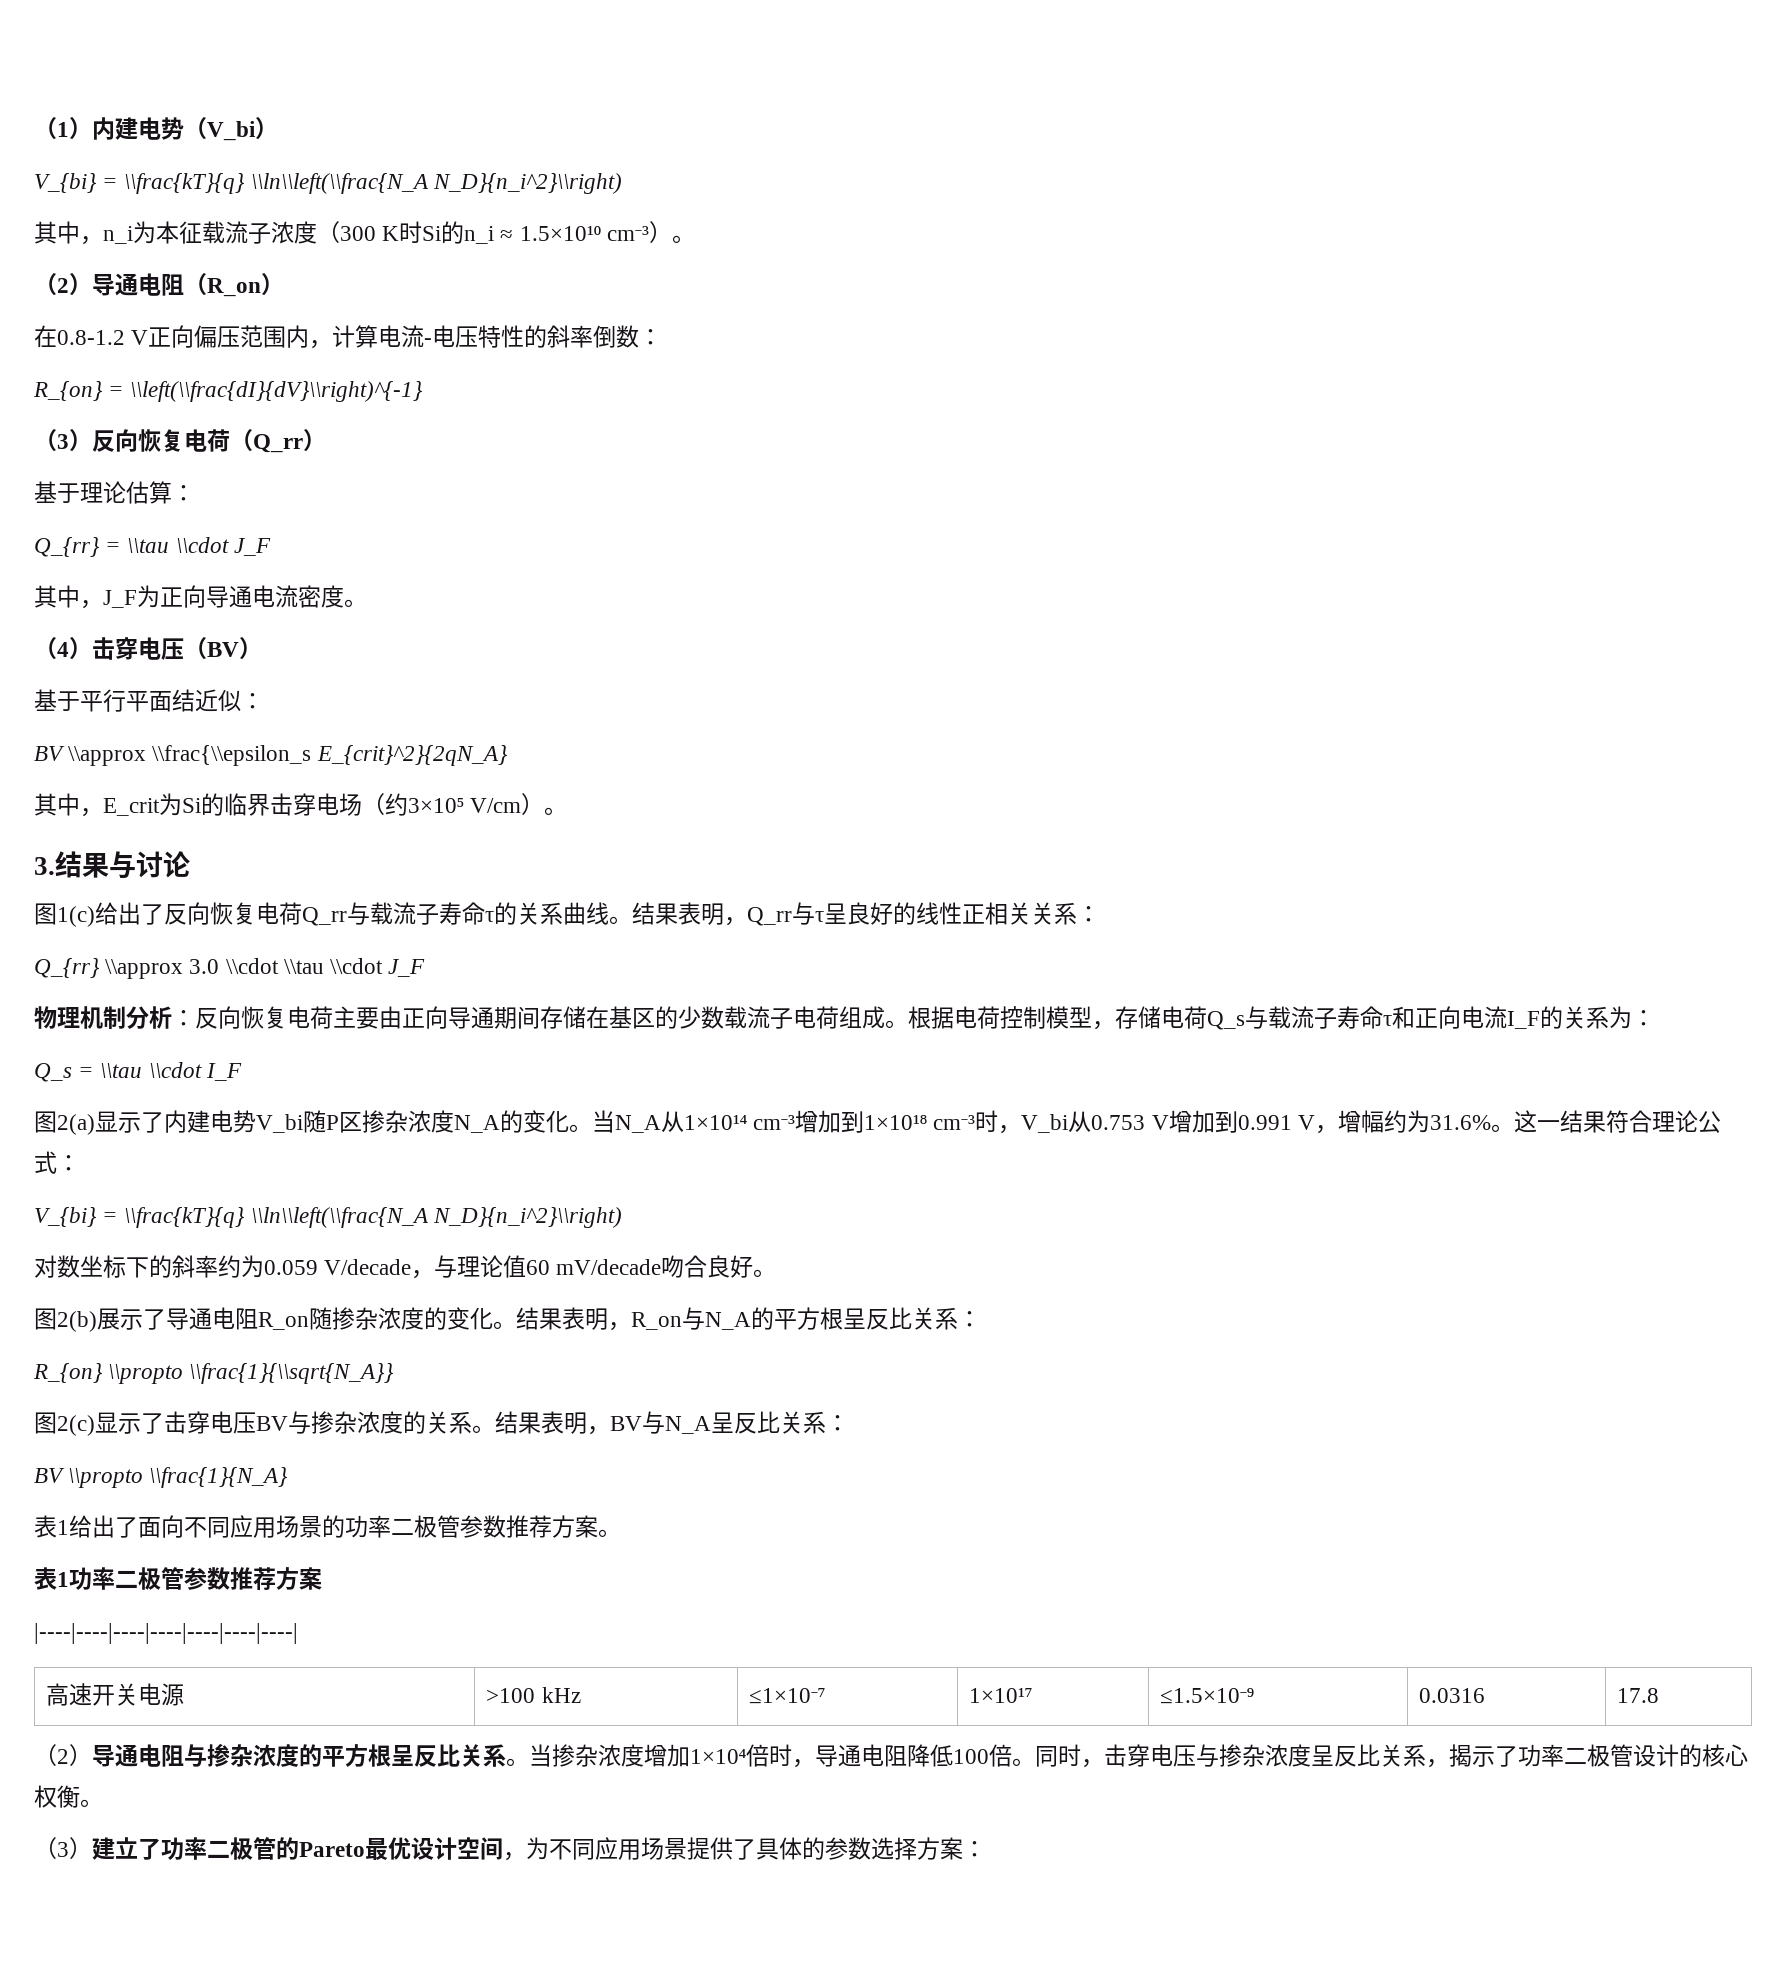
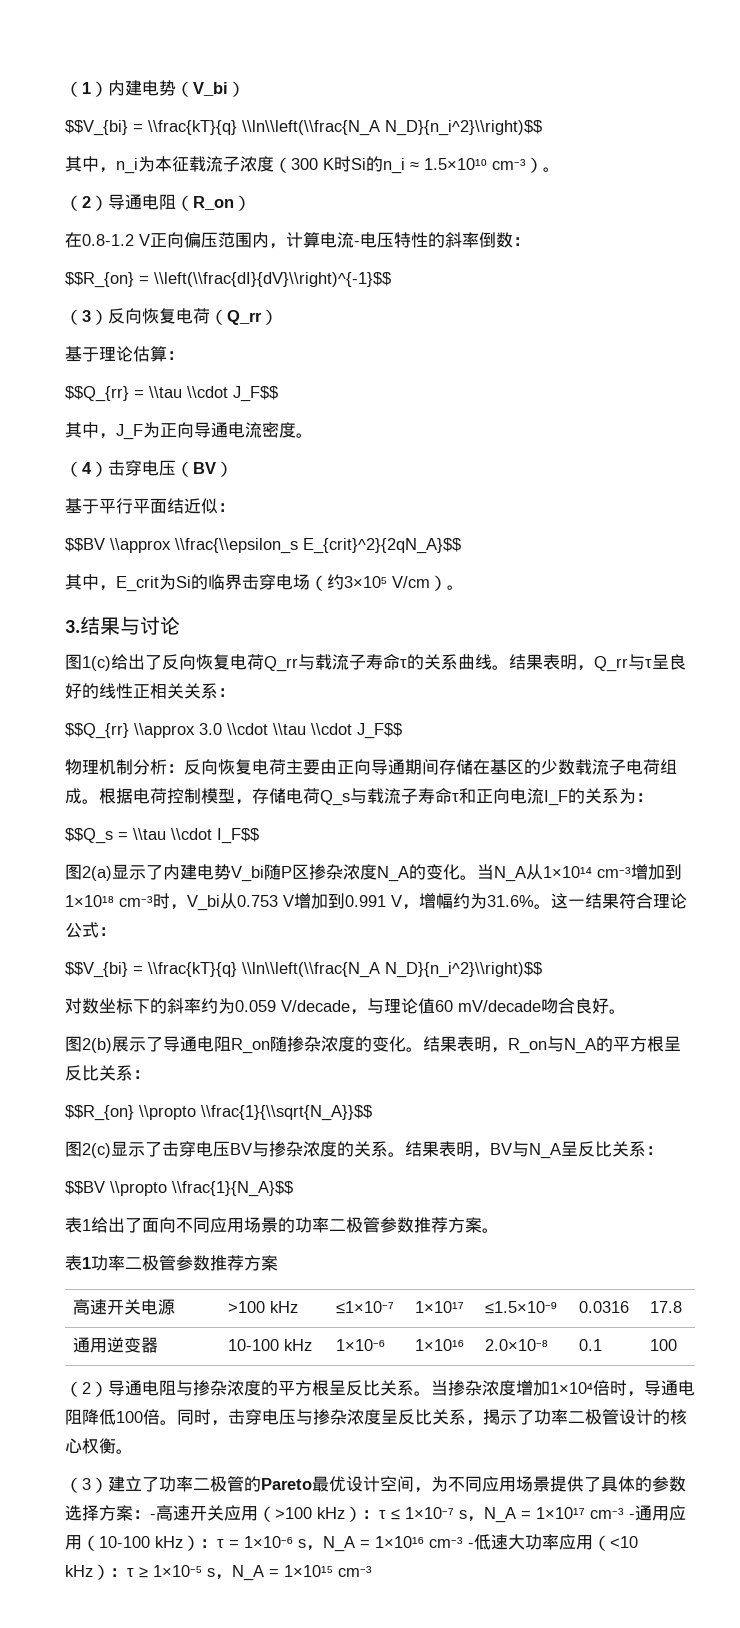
[34,173,622,194] V_{bi} = \\frac{kT}{q} \\ln\\left(\\frac{N_A N_D}{n_i^2}\\right) -> [65,120,542,136] $$V_{bi} = \\frac{kT}{q} \\ln\\left(\\frac{N_A N_D}{n_i^2}\\right)$$
[33,381,423,402] R_{on} = \\left(\\frac{dI}{dV}\\right)^{-1} -> [65,272,391,288] $$R_{on} = \\left(\\frac{dI}{dV}\\right)^{-1}$$
[34,537,271,557] Q_{rr} = \\tau \\cdot J_F -> [65,386,278,402] $$Q_{rr} = \\tau \\cdot J_F$$
[34,746,65,761] BV -> [65,538,105,552] $$BV
[316,745,507,766] E_{crit}^2}{2qN_A} -> [303,538,461,554] E_{crit}^2}{2qN_A}$$
[34,958,99,978] Q_{rr} -> [65,723,129,739] $$Q_{rr}
[388,959,426,977] J_F -> [357,723,402,739] J_F$$
[34,1062,242,1082] Q_s = \\tau \\cdot I_F -> [65,828,259,844] $$Q_s = \\tau \\cdot I_F$$
[34,1207,622,1228] V_{bi} = \\frac{kT}{q} \\ln\\left(\\frac{N_A N_D}{n_i^2}\\right) -> [65,962,542,978] $$V_{bi} = \\frac{kT}{q} \\ln\\left(\\frac{N_A N_D}{n_i^2}\\right)$$
[33,1363,394,1384] R_{on} \\propto \\frac{1}{\\sqrt{N_A}} -> [65,1105,372,1121] $$R_{on} \\propto \\frac{1}{\\sqrt{N_A}}$$
[34,1467,288,1488] BV \\propto \\frac{1}{N_A} -> [65,1181,293,1197] $$BV \\propto \\frac{1}{N_A}$$
[34,1623,298,1644] // |----|----|----|----|----|----|----| -> (278, 1263) none
(1660, 1695) none -> [73,1337,159,1353] [228,1339,313,1351] [336,1339,386,1351] [415,1339,465,1351] [485,1339,549,1351] [579,1339,603,1351] [650,1339,678,1351] // 通用逆变器 | 10-100 kHz | 1×10⁻⁶ | 1×10¹⁶ | 2.0×10⁻⁸ | 0.1 | 100
(986, 1849) none -> [150,1505,686,1523] [65,1534,638,1552] [65,1564,372,1581] -高速开关应用（>100 kHz）：τ ≤ 1×10⁻⁷ s，N_A = 1×10¹⁷ cm⁻³ -通用应用（10-100 kHz）：τ = 1×10⁻⁶ s，N_A = 1×10¹⁶ cm⁻³ -低速大功率应用（<10 kHz）：τ ≥ 1×10⁻⁵ s，N_A = 1×10¹⁵ cm⁻³

